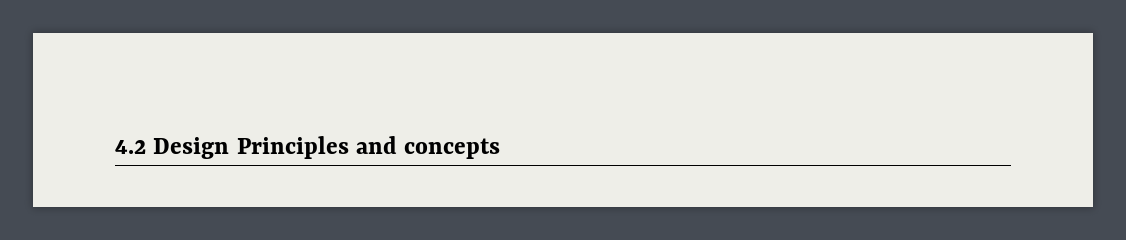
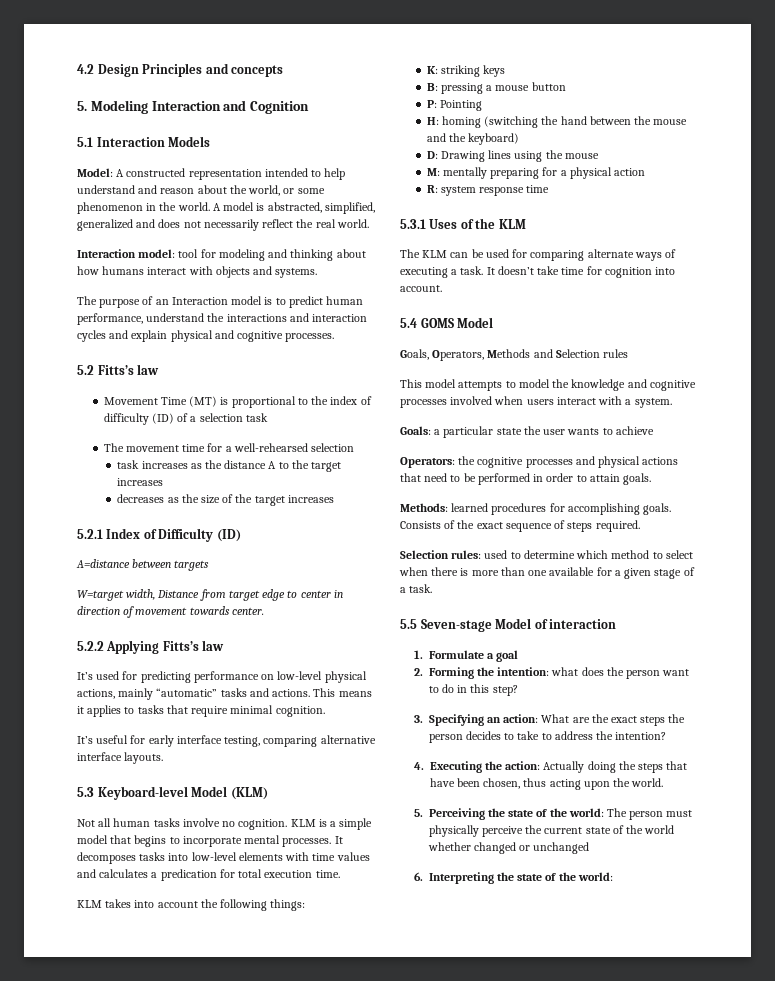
(501, 148) none -> [77,100,310,114] [77,136,211,147] [77,168,346,180] [77,185,325,196] [77,202,375,214] [77,219,369,231] [77,249,366,261] [77,266,318,278] [77,296,364,308] [77,313,368,325] [77,330,335,342] [77,364,160,375] [103,396,372,408] [103,413,268,425] [103,443,355,452] [117,460,342,472] [117,478,164,486] [117,494,334,506] [77,528,241,542] [76,559,210,571] [77,589,343,601] [77,606,264,618] [77,640,225,654] [77,671,367,683] [77,688,372,700] [77,705,325,717] [77,735,376,747] [77,752,164,764] [77,786,268,800] [77,818,373,830] [77,835,343,847] [77,852,370,864] [77,869,340,881] [77,899,306,911] [426,65,506,77] [426,82,566,94] [426,100,482,111] [426,116,688,128] [426,133,520,145] [426,150,599,162] [426,167,646,179] [426,185,550,196] [400,218,526,229] [400,249,677,261] [400,266,676,278] [400,285,442,292] [400,317,494,328] [400,349,629,361] [400,379,696,391] [400,396,672,408] [400,426,654,438] [400,456,679,468] [400,473,652,485] [400,503,672,515] [400,520,640,532] [400,550,693,559] [399,567,695,579] [400,584,433,593] [400,618,617,632] [413,650,519,662] [413,667,690,679] [428,684,518,696] [413,714,686,726] [428,731,667,743] [413,761,688,773] [429,778,664,790] [413,808,693,820] [428,825,675,837] [427,842,590,854] [413,872,613,884] // 5. Modeling Interaction and Cognition // 5.1 Interaction Models // Model: A constructed representation intended to help understand and reason about the world, or some phenomenon in the world. A model is abstracted, simplified, generalized and does not necessarily reflect the real world. // Interaction model: tool for modeling and thinking about how humans interact with objects and systems. // The purpose of an Interaction model is to predict human performance, understand the interactions and interaction cycles and explain physical and cognitive processes. // 5.2 Fitts’s law // Movement Time (MT) is proportional to the index of difficulty (ID) of a selection task // The movement time for a well-rehearsed selection // task increases as the distance A to the target increases // decreases as the size of the target increases // 5.2.1 Index of Difficulty (ID) // A=distance between targets // W=target width, Distance from target edge to center in direction of movement towards center. // 5.2.2 Applying Fitts’s law // It’s used for predicting performance on low-level physical actions, mainly “automatic” tasks and actions. This means it applies to tasks that require minimal cognition. // It’s useful for early interface testing, comparing alternative interface layouts. // 5.3 Keyboard-level Model (KLM) // Not all human tasks involve no cognition. KLM is a simple model that begins to incorporate mental processes. It decomposes tasks into low-level elements with time values and calculates a predication for total execution time. // KLM takes into account the following things: // K: striking keys // B: pressing a mouse button // P: Pointing // H: homing (switching the hand between the mouse and the keyboard) // D: Drawing lines using the mouse // M: mentally preparing for a physical action // R: system response time // 5.3.1 Uses of the KLM // The KLM can be used for comparing alternate ways of executing a task. It doesn’t take time for cognition into account. // 5.4 GOMS Model // Goals, Operators, Methods and Selection rules // This model attempts to model the knowledge and cognitive processes involved when users interact with a system. // Goals: a particular state the user wants to achieve // Operators: the cognitive processes and physical actions that need to be performed in order to attain goals. // Methods: learned procedures for accomplishing goals. Consists of the exact sequence of steps required. // Selection rules: used to determine which method to select when there is more than one available for a given stage of a task. // 5.5 Seven-stage Model of interaction // 1. Formulate a goal // 2. Forming the intention: what does the person want to do in this step? // 3. Specifying an action: What are the exact steps the person decides to take to address the intention? // 4. Executing the action: Actually doing the steps that have been chosen, thus acting upon the world. // 5. Perceiving the state of the world: The person must physically perceive the current state of the world whether changed or unchanged // 6. Interpreting the state of the world:

